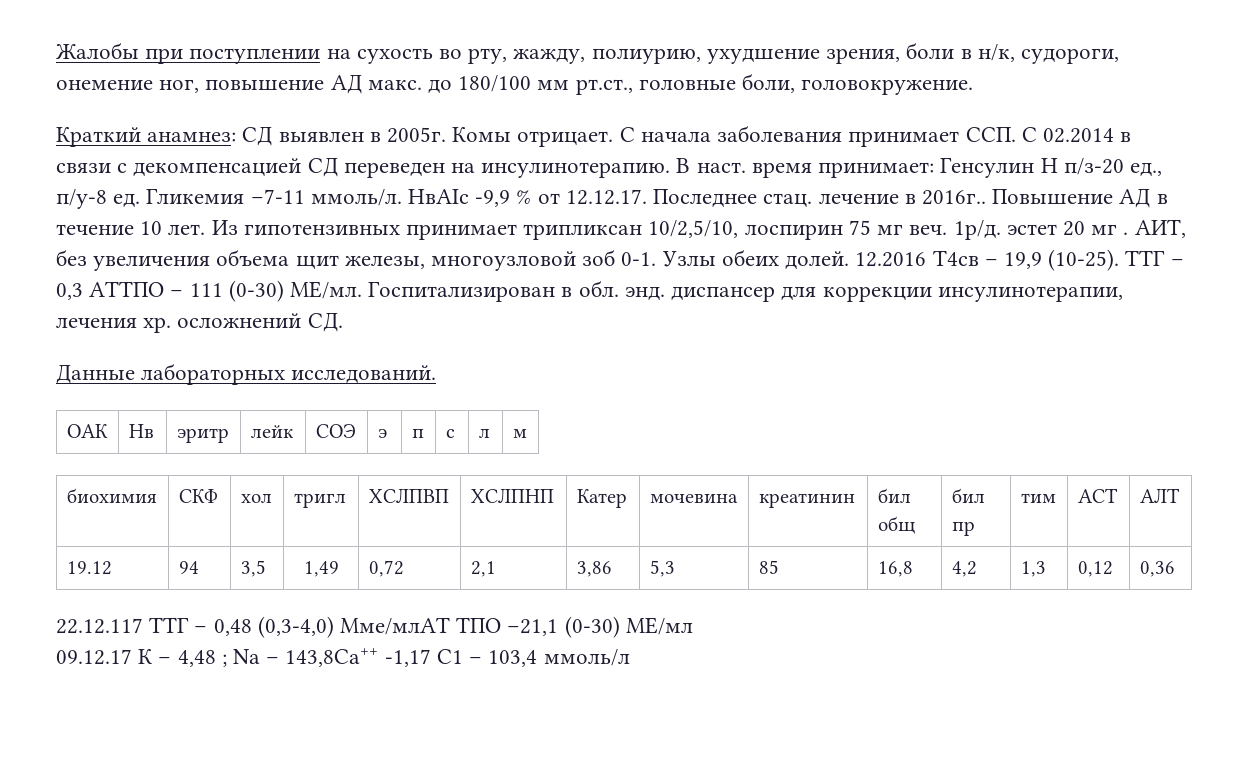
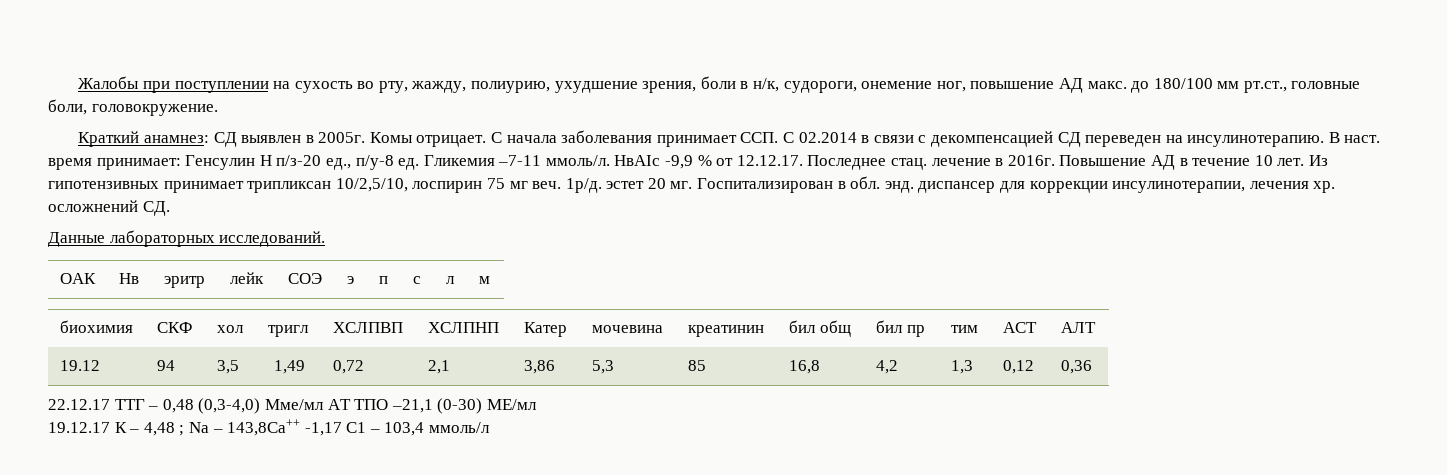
[921,190,986,205] 2016г.. -> [1007,155,1055,166] 2016г.
[1091,219,1186,238] [56,249,1184,271] [56,280,363,302] мг . АИТ, без увеличения объема щит железы, многоузловой зоб 0-1. Узлы обеих долей. 12.2016 Т4св – 19,9 (10-25). ТТГ – 0,3 АТТПО – 111 (0-30) МЕ/мл. -> [670,181,693,189] мг.
[56,618,143,634] 22.12.117 -> [48,399,110,410] 22.12.17
[340,617,451,635] Мме/млАТ -> [264,399,351,410] Мме/мл АТ
[56,649,132,665] 09.12.17 -> [48,422,110,433] 19.12.17

